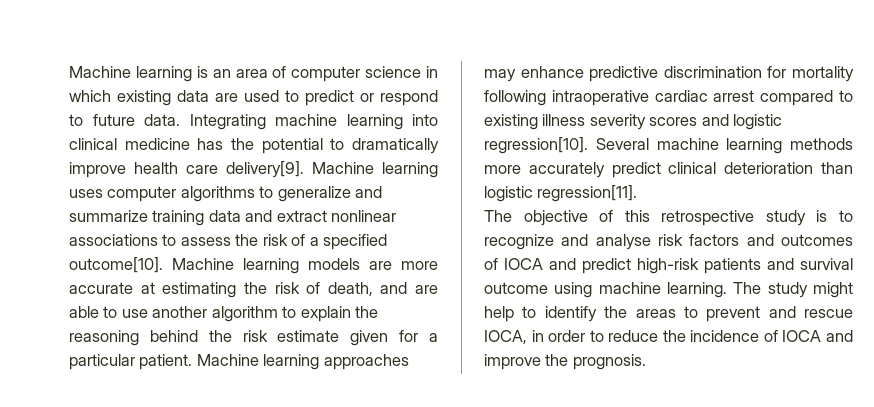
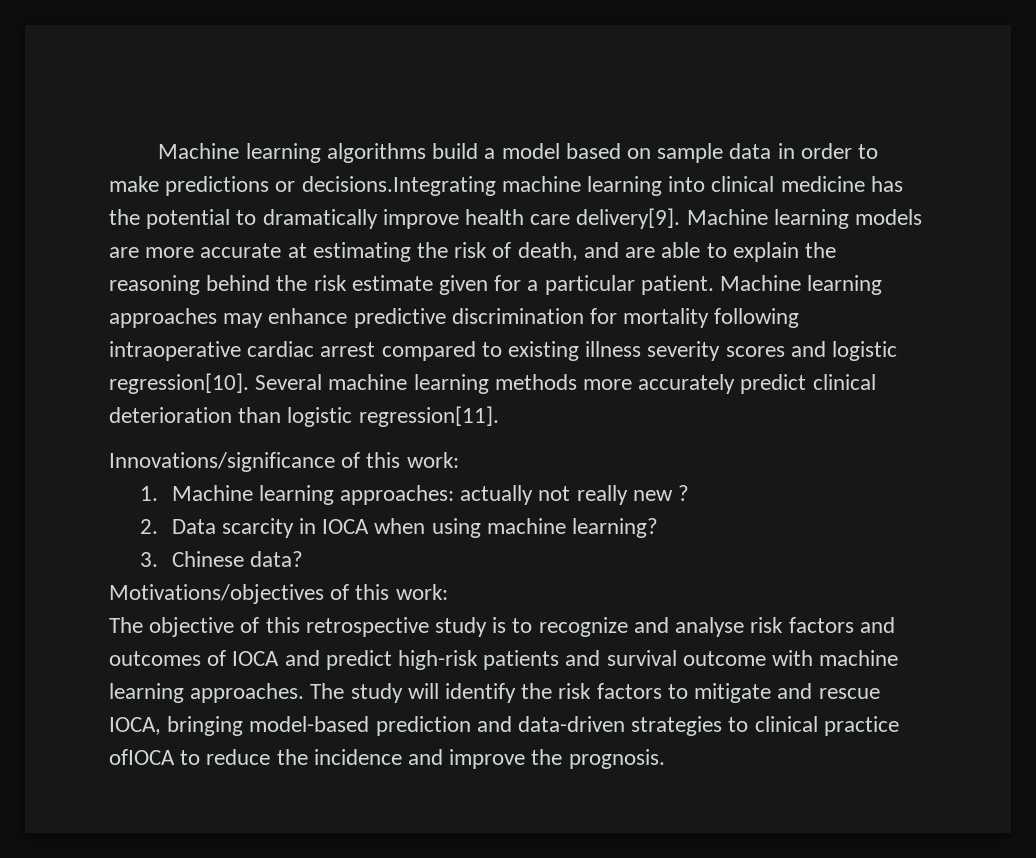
[69,66,438,82] [69,90,438,106] [69,114,266,130] Machine learning is an area of computer science in which existing data are used to predict or respond to future data. Integrating -> [158,143,878,163] [109,176,496,196] Machine learning algorithms build a model based on sample data in order to make predictions or decisions.Integrating
[69,186,383,202] [69,210,397,226] [69,234,388,250] [69,257,299,274] uses computer algorithms to generalize and summarize training data and extract nonlinear associations to assess the risk of a specified outcome[10]. Machine learning -> (849, 219) none
[121,306,297,322] use another algorithm to -> (727, 250) none
(638, 193) none -> [109,452,459,472] [140,485,690,505] [140,518,659,538] [140,551,303,567] [109,584,448,604] // Innovations/significance of this work: // 1. Machine learning approaches: actually not really new ? // 2. Data scarcity in IOCA when using machine learning? // 3. Chinese data? // Motivations/objectives of this work:
[554,282,853,298] [484,306,853,322] [484,330,586,344] using machine learning. The study might help to identify the areas to prevent and rescue IOCA, in order -> [772,650,899,666] [109,683,880,703] [109,716,899,736] [109,749,175,765] with machine learning approaches. The study will identify the risk factors to mitigate and rescue IOCA, bringing model-based prediction and data-driven strategies to clinical practice ofIOCA
[763,330,822,342] of IOCA -> (402, 757) none

